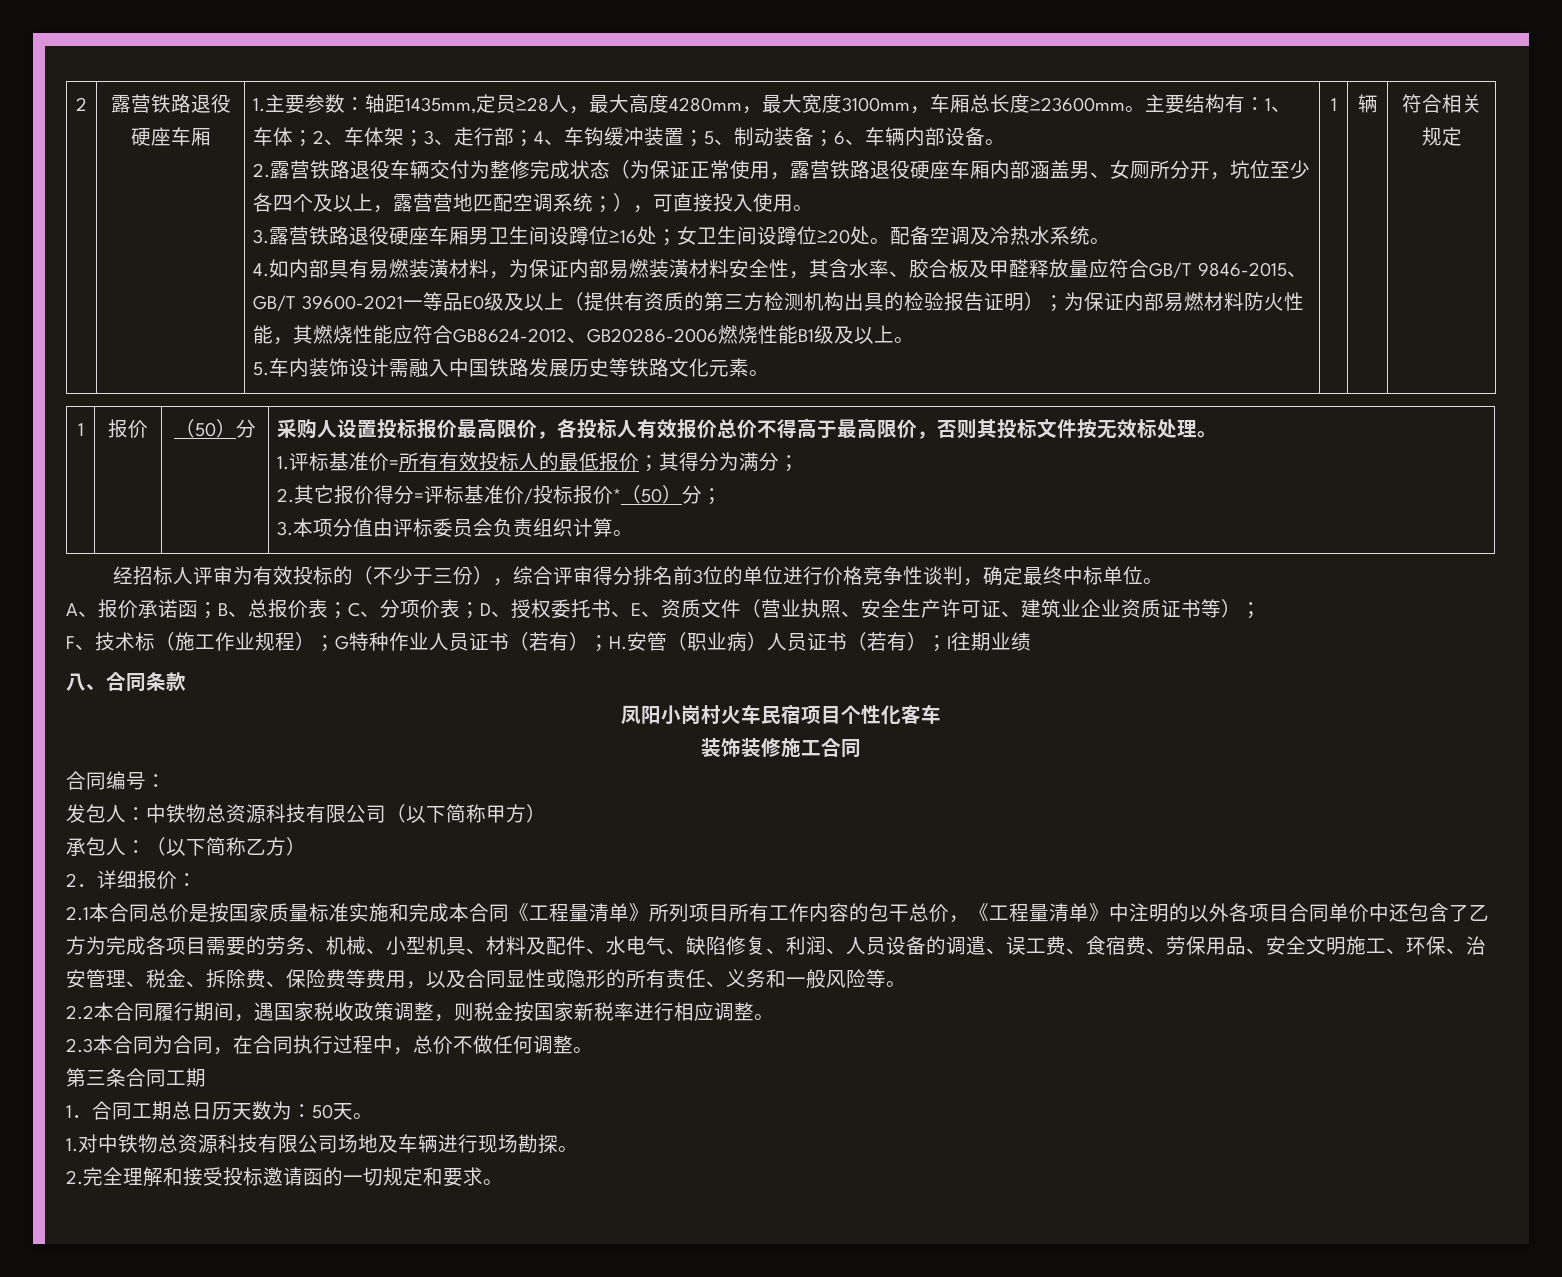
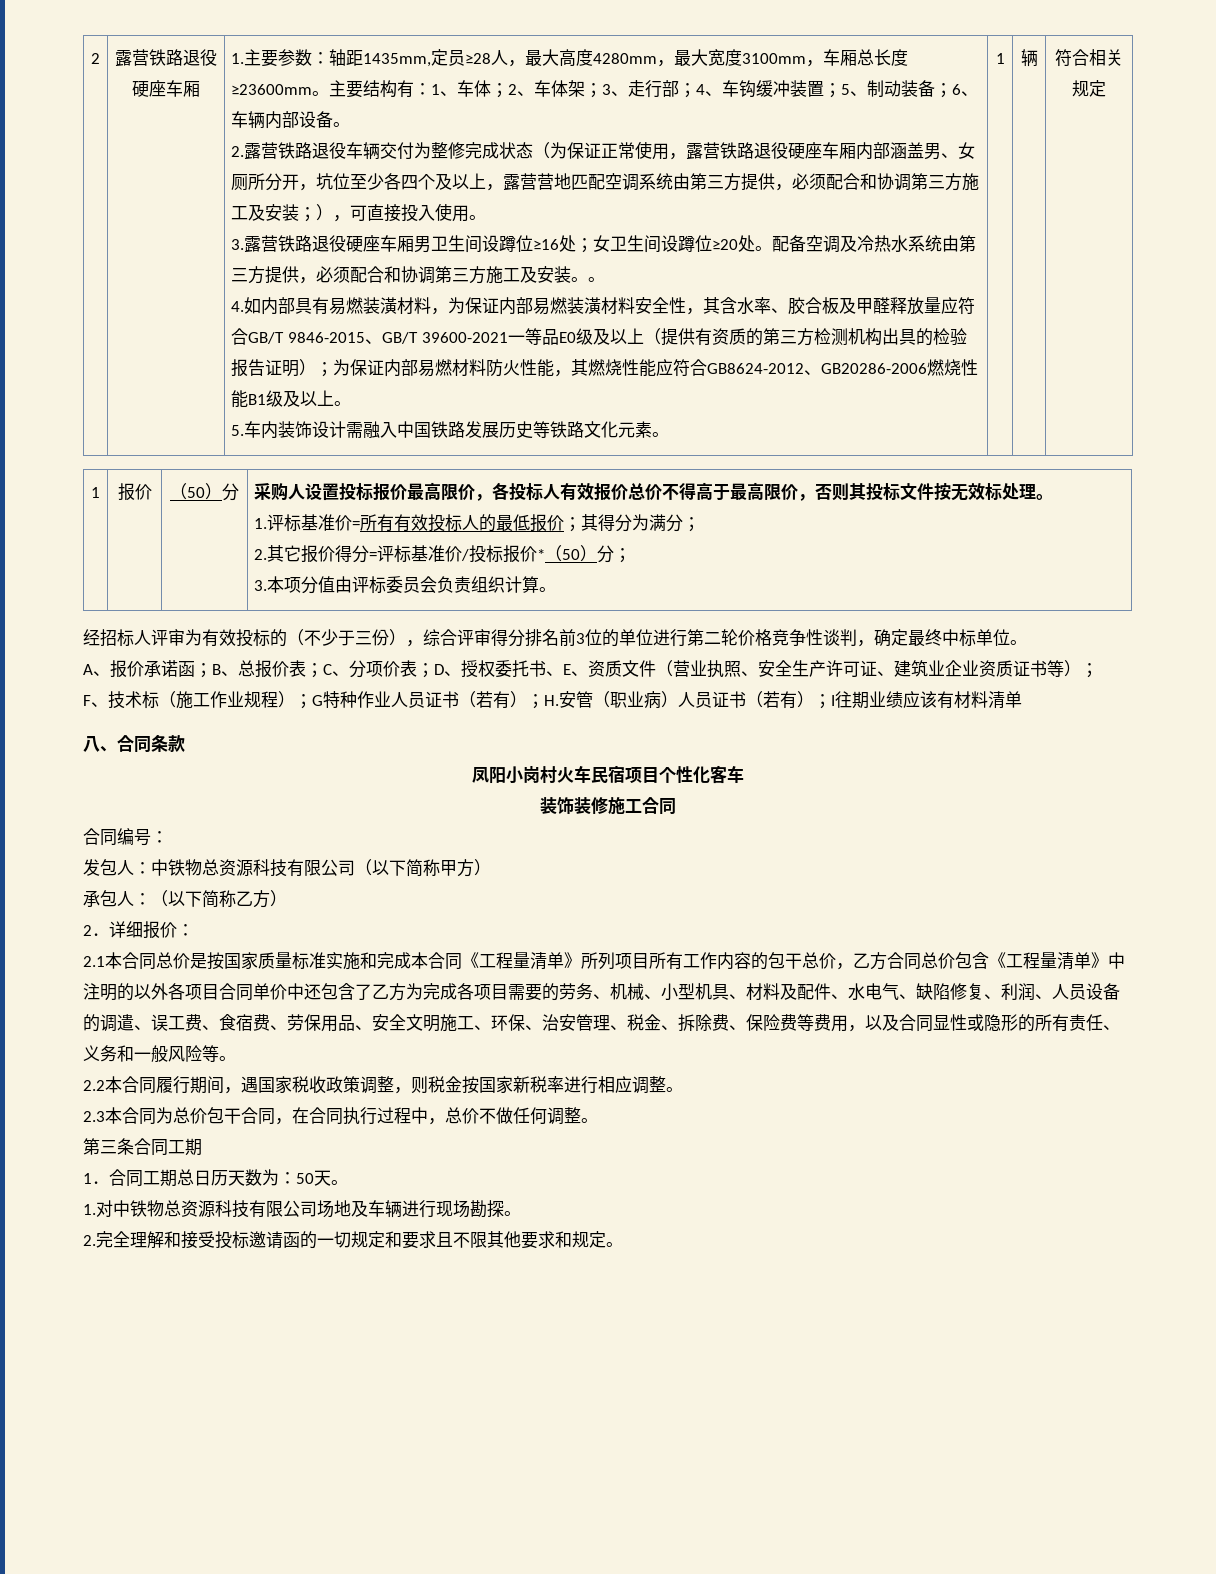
(594, 202) none -> [673,173,980,191] [231,204,300,221] 由第三方提供，必须配合和协调第三方施工及安装
(1091, 235) none -> [942,235,977,252] [231,266,589,284] 由第三方提供，必须配合和协调第三方施工及安装。
(823, 575) none -> [687,629,738,646] 第二轮
(1031, 641) none -> [903,691,1022,709] 应该有材料清单
(969, 919) none -> [853,952,989,970] 乙方合同总价包含
(173, 1044) none -> [173,1107,241,1124] 总价包干
(483, 1176) none -> [436,1231,606,1249] 且不限其他要求和规定

